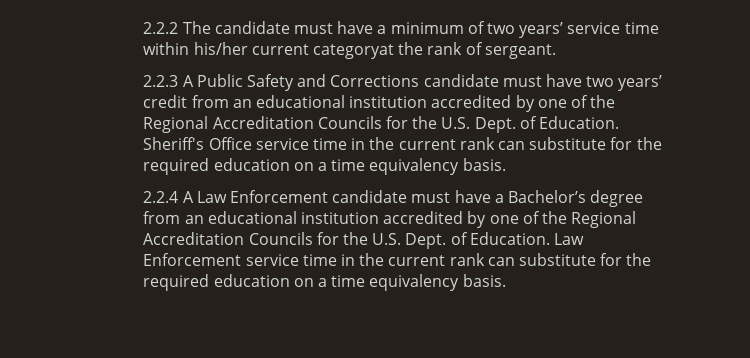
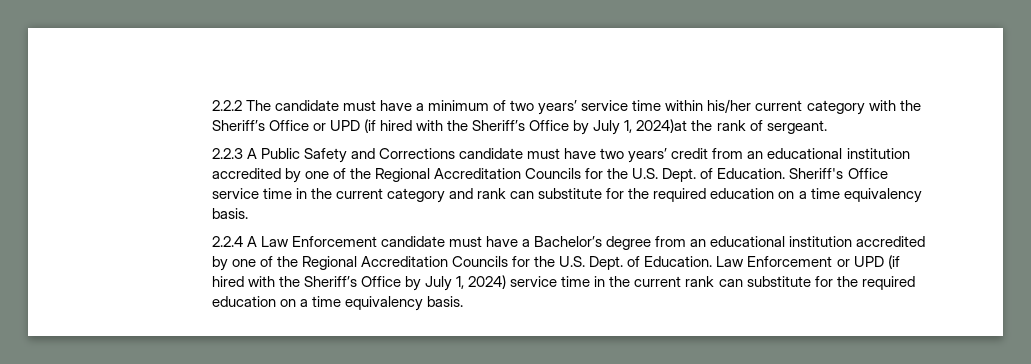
[313,44,395,59] categoryat -> [806,100,921,115] [211,119,688,135] category with the Sheriff’s Office or UPD (if hired with the Sheriff’s Office by July 1, 2024)at
(456, 144) none -> [386,188,474,203] category and
(242, 259) none -> [836,255,900,269] [211,275,507,291] or UPD (if hired with the Sheriff’s Office by July 1, 2024)

